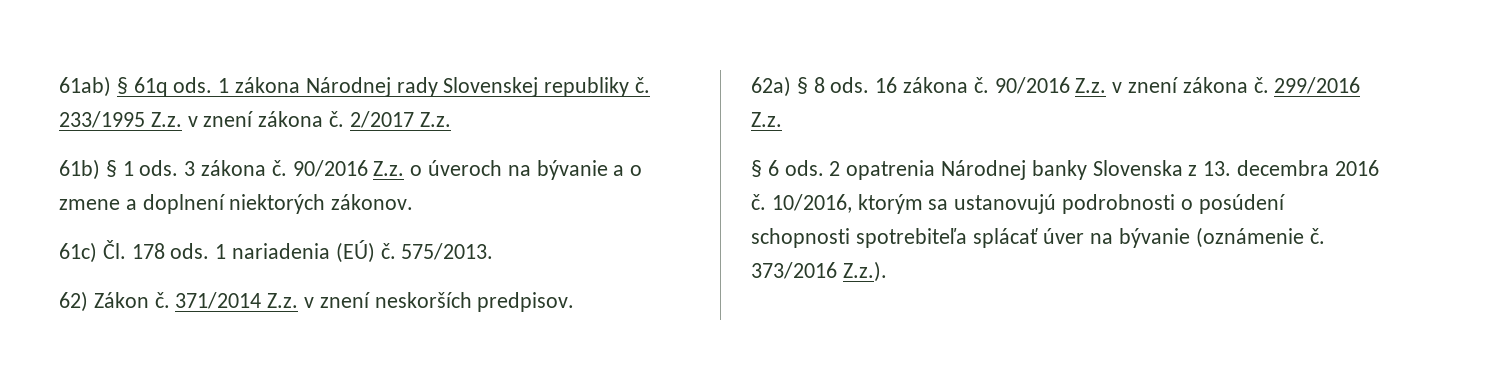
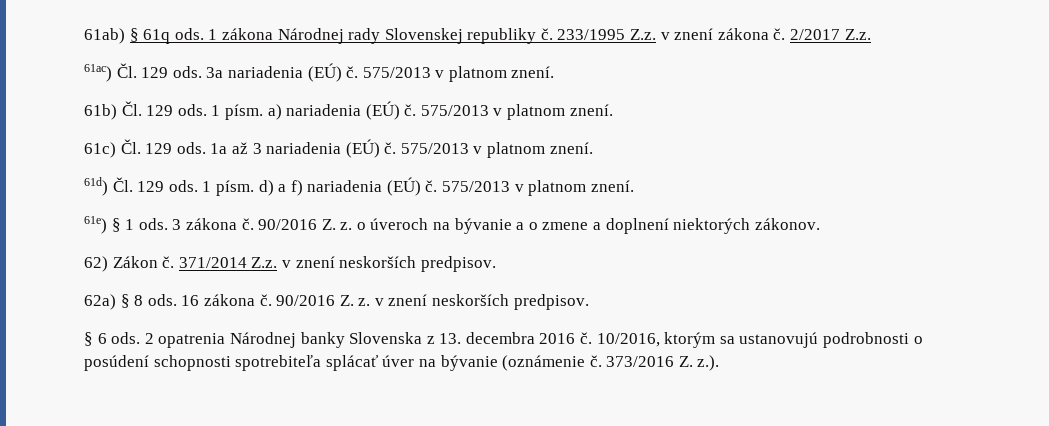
[59,159,100,180] 61b) -> [84,63,555,82] [84,101,613,120] [84,139,593,158] [84,177,634,196] [84,216,107,234] 61ac) Čl. 129 ods. 3a nariadenia (EÚ) č. 575/2013 v platnom znení. // 61b) Čl. 129 ods. 1 písm. a) nariadenia (EÚ) č. 575/2013 v platnom znení. // 61c) Čl. 129 ods. 1a až 3 nariadenia (EÚ) č. 575/2013 v platnom znení. // 61d) Čl. 129 ods. 1 písm. d) a f) nariadenia (EÚ) č. 575/2013 v platnom znení. // 61e)
[373,161,405,176] Z.z. -> [321,219,353,230] Z. z.
[59,240,494,263] // 61c) Čl. 178 ods. 1 nariadenia (EÚ) č. 575/2013. -> (820, 224) none
[1075,77,1361,94] [751,112,782,127] Z.z. v znení zákona č. 299/2016 Z.z. -> [339,294,589,310] Z. z. v znení neskorších predpisov.
[842,261,887,282] Z.z.). -> [678,355,720,371] Z. z.).

